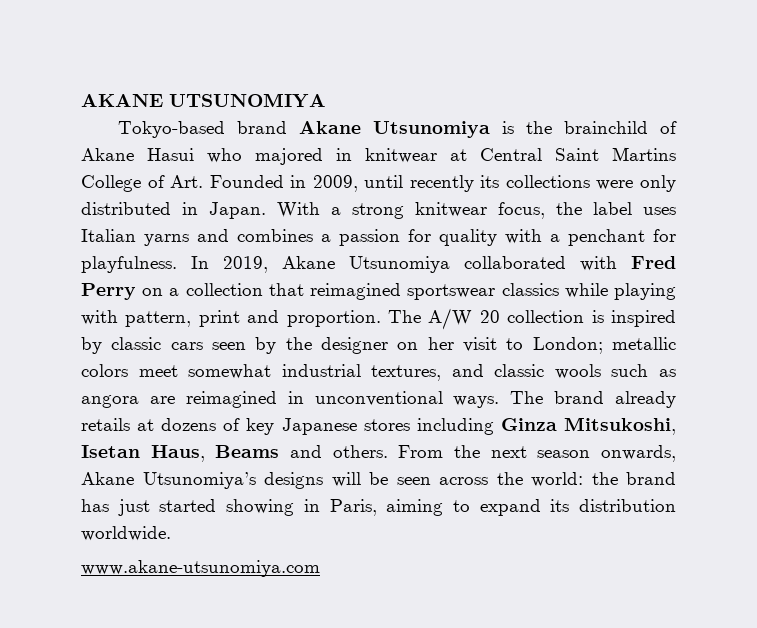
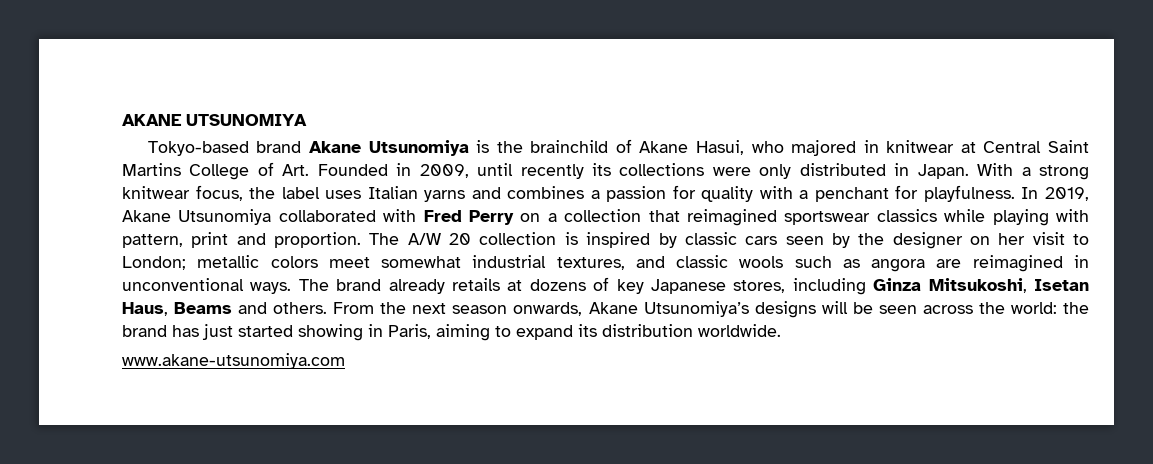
[147,148,194,161] Hasui -> [695,140,744,155] Hasui,
[363,419,410,431] stores -> [733,280,786,293] stores,

